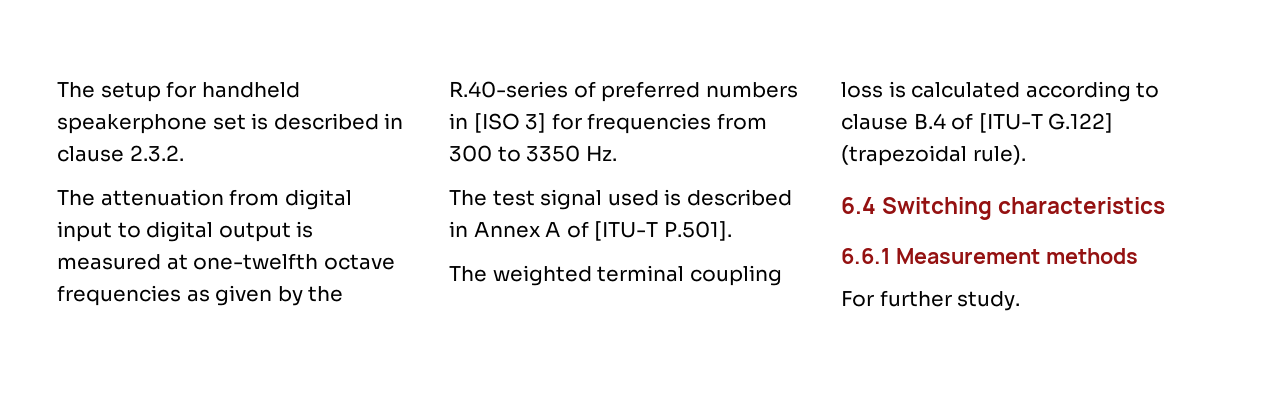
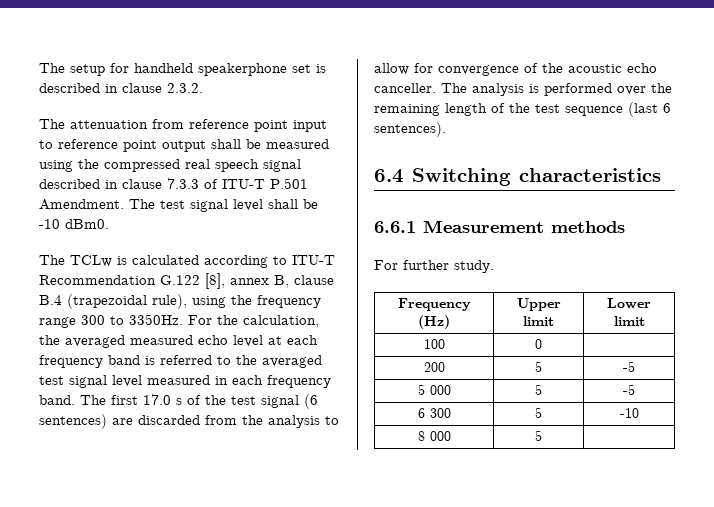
[284,189,352,210] [57,221,314,242] [57,253,395,270] [57,285,344,306] [449,81,798,102] [449,113,767,134] [449,145,617,162] [449,189,792,210] [449,221,732,241] [449,265,782,286] [841,81,1160,102] [841,113,1114,133] [841,145,1026,166] digital input to digital output is measured at one-twelfth octave frequencies as given by the R.40-series of preferred numbers in [ISO 3] for frequencies from 300 to 3350 Hz. // The test signal used is described in Annex A of [ITU-T P.501]. // The weighted terminal coupling loss is calculated according to clause B.4 of [ITU-T G.122] (trapezoidal rule). -> [189,119,327,132] [39,139,329,152] [39,159,301,172] [39,178,308,189] [39,199,318,212] [39,219,109,229] [39,255,335,268] [39,273,334,289] [39,294,321,309] [39,314,319,328] [39,335,318,348] [39,355,322,368] [39,375,331,388] [39,394,318,409] [39,414,339,429] [374,63,657,76] [374,83,672,96] [374,102,671,117] [374,122,446,137] reference point input to reference point output shall be measured using the compressed real speech signal described in clause 7.3.3 of ITU-T P.501 Amendment. The test signal level shall be -10 dBm0. // The TCLw is calculated according to ITU-T Recommendation G.122 [8], annex B, clause B.4 (trapezoidal rule), using the frequency range 300 to 3350Hz. For the calculation, the averaged measured echo level at each frequency band is referred to the averaged test signal level measured in each frequency band. The first 17.0 s of the test signal (6 sentences) are discarded from the analysis to allow for convergence of the acoustic echo canceller. The analysis is performed over the remaining length of the test sequence (last 6 sentences).
(1021, 301) none -> [398,298,471,311] [418,315,450,329] [516,298,561,311] [523,316,554,326] [607,298,651,309] [613,316,645,326] [423,339,445,349] [535,339,542,349] [423,362,445,372] [535,361,542,372] [623,361,635,372] [417,384,451,395] [535,384,542,395] [623,384,635,395] [417,408,451,418] [535,407,542,418] [619,408,639,418] [417,431,451,441] [535,430,542,441] // Frequency (Hz) | Upper limit | Lower limit // 100 | 0 | // 200 | 5 | -5 // 5 000 | 5 | -5 // 6 300 | 5 | -10 // 8 000 | 5 |

